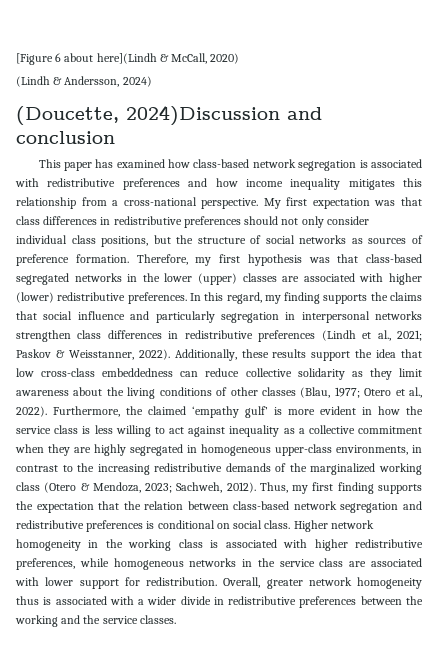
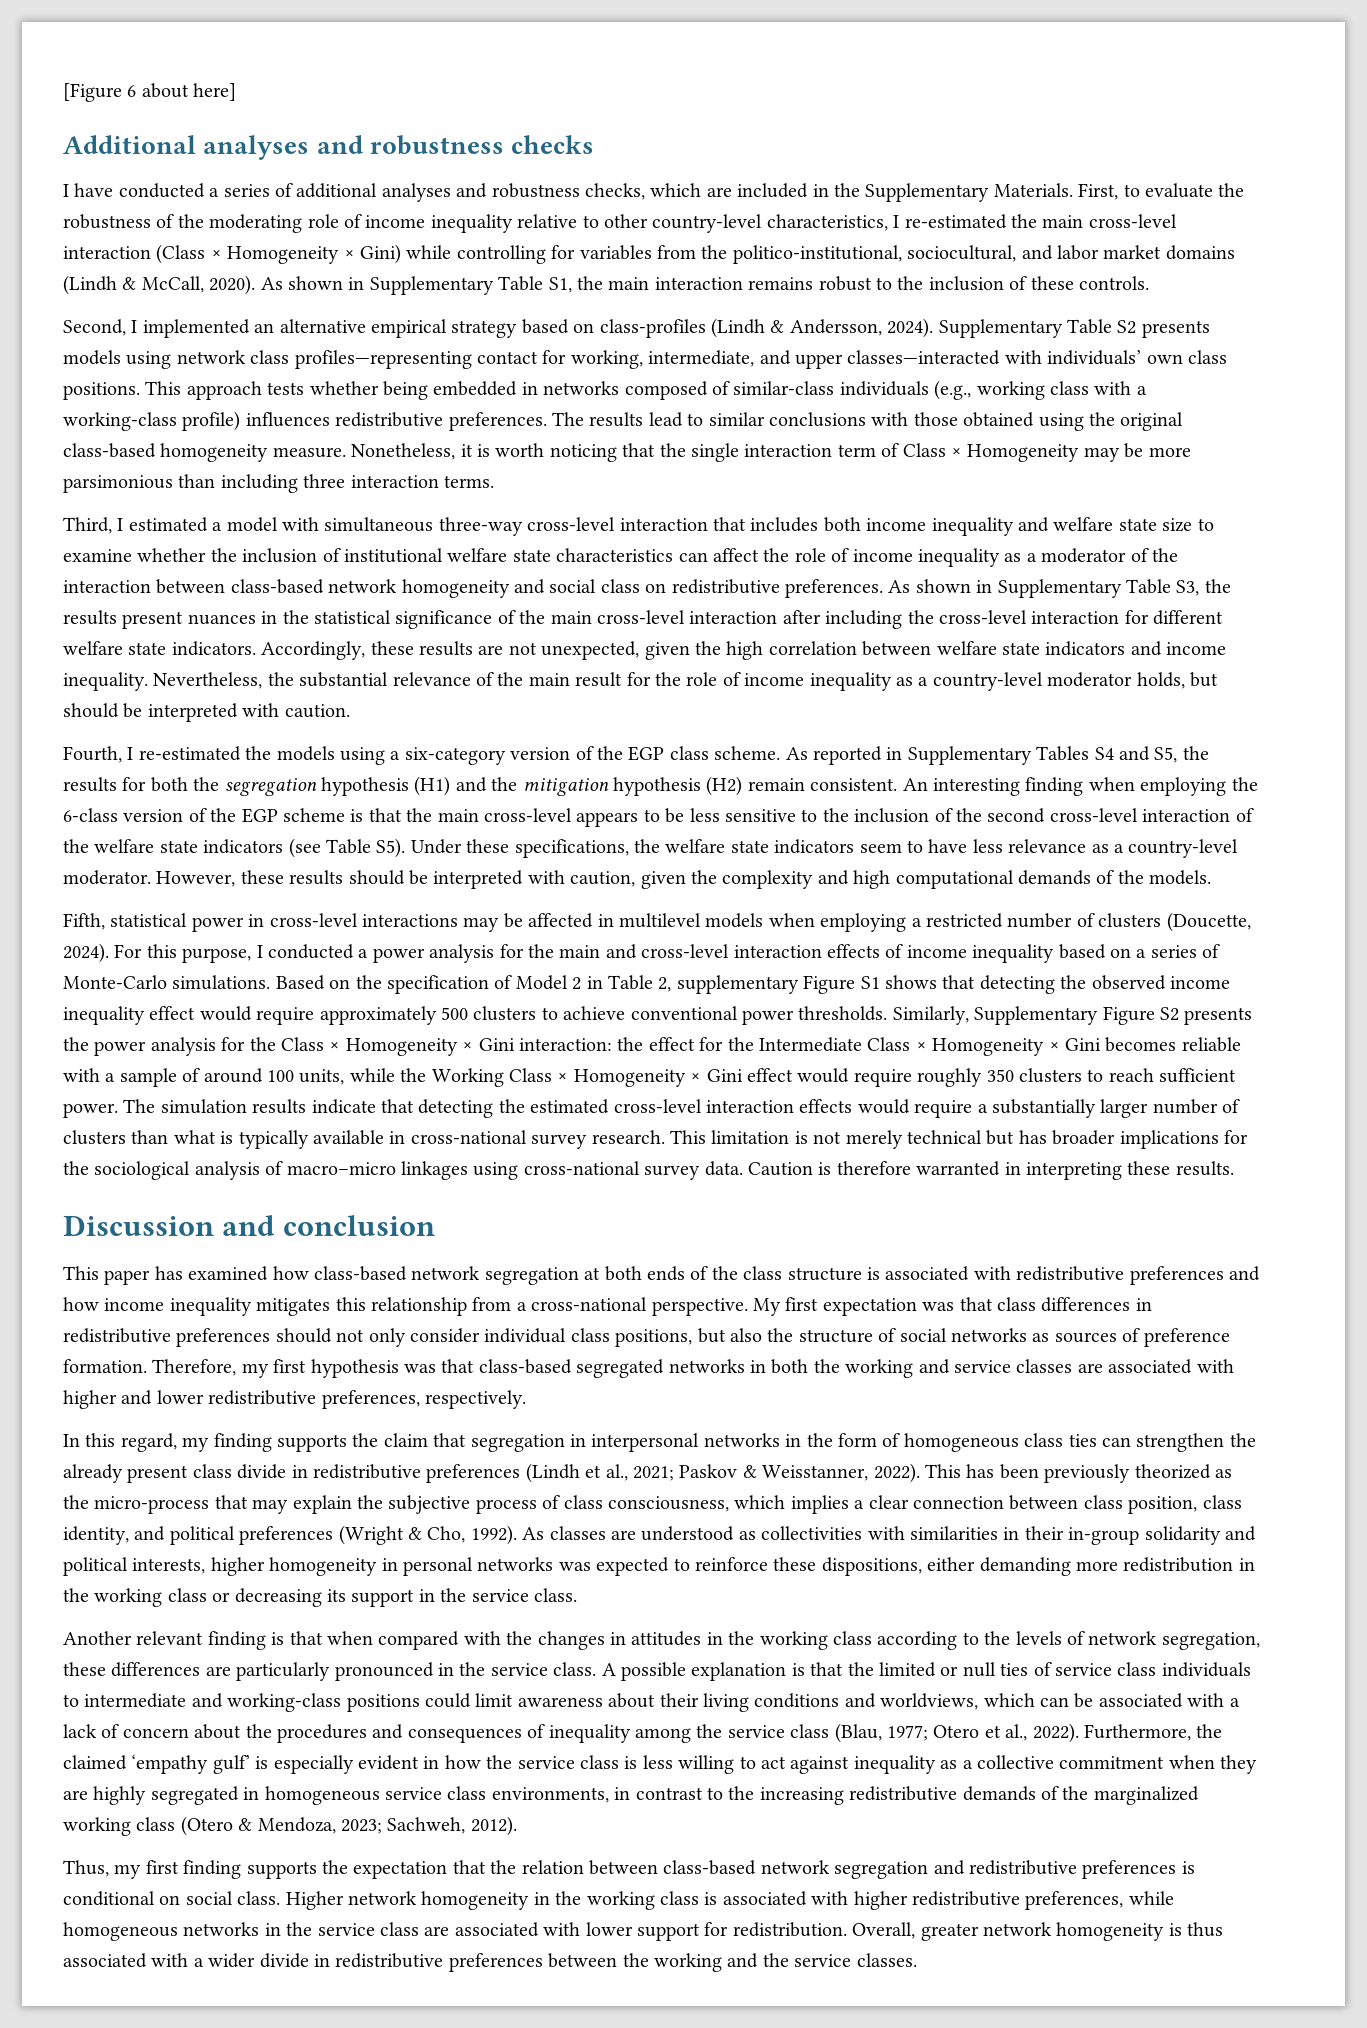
[96,53,240,64] [16,76,152,87] [16,105,280,126] here](Lindh & McCall, 2020) // (Lindh & Andersson, 2024) // (Doucette, 2024)Discussion -> [193,83,237,101] [63,135,595,160] [63,183,1245,202] [63,214,1177,233] [63,244,1235,264] [63,275,1149,295] [63,318,1210,338] [63,350,1227,369] [63,380,1147,400] [63,411,1184,431] [63,443,1191,462] [63,474,494,493] [63,517,1214,536] [63,548,1178,567] [63,579,1231,598] [63,610,1224,629] [63,641,1227,660] [63,672,1218,691] [63,703,350,722] [63,746,1209,765] [63,776,1258,796] [63,808,1254,827] [63,838,1239,858] [63,870,1212,889] [63,912,1251,932] [63,943,1221,963] [63,975,1230,994] [63,1006,1253,1025] [63,1037,1241,1056] [63,1068,1237,1087] [63,1099,1241,1118] [63,1130,1248,1149] [63,1161,1234,1180] [63,1215,214,1236] here] // Additional analyses and robustness checks // I have conducted a series of additional analyses and robustness checks, which are included in the Supplementary Materials. First, to evaluate the robustness of the moderating role of income inequality relative to other country-level characteristics, I re-estimated the main cross-level interaction (Class × Homogeneity × Gini) while controlling for variables from the politico-institutional, sociocultural, and labor market domains (Lindh & McCall, 2020). As shown in Supplementary Table S1, the main interaction remains robust to the inclusion of these controls. // Second, I implemented an alternative empirical strategy based on class-profiles (Lindh & Andersson, 2024). Supplementary Table S2 presents models using network class profiles—representing contact for working, intermediate, and upper classes—interacted with individuals’ own class positions. This approach tests whether being embedded in networks composed of similar-class individuals (e.g., working class with a working-class profile) influences redistributive preferences. The results lead to similar conclusions with those obtained using the original class-based homogeneity measure. Nonetheless, it is worth noticing that the single interaction term of Class × Homogeneity may be more parsimonious than including three interaction terms. // Third, I estimated a model with simultaneous three-way cross-level interaction that includes both income inequality and welfare state size to examine whether the inclusion of institutional welfare state characteristics can affect the role of income inequality as a moderator of the interaction between class-based network homogeneity and social class on redistributive preferences. As shown in Supplementary Table S3, the results present nuances in the statistical significance of the main cross-level interaction after including the cross-level interaction for different welfare state indicators. Accordingly, these results are not unexpected, given the high correlation between welfare state indicators and income inequality. Nevertheless, the substantial relevance of the main result for the role of income inequality as a country-level moderator holds, but should be interpreted with caution. // Fourth, I re-estimated the models using a six-category version of the EGP class scheme. As reported in Supplementary Tables S4 and S5, the results for both the segregation hypothesis (H1) and the mitigation hypothesis (H2) remain consistent. An interesting finding when employing the 6-class version of the EGP scheme is that the main cross-level appears to be less sensitive to the inclusion of the second cross-level interaction of the welfare state indicators (see Table S5). Under these specifications, the welfare state indicators seem to have less relevance as a country-level moderator. However, these results should be interpreted with caution, given the complexity and high computational demands of the models. // Fifth, statistical power in cross-level interactions may be affected in multilevel models when employing a restricted number of clusters (Doucette, 2024). For this purpose, I conducted a power analysis for the main and cross-level interaction effects of income inequality based on a series of Monte-Carlo simulations. Based on the specification of Model 2 in Table 2, supplementary Figure S1 shows that detecting the observed income inequality effect would require approximately 500 clusters to achieve conventional power thresholds. Similarly, Supplementary Figure S2 presents the power analysis for the Class × Homogeneity × Gini interaction: the effect for the Intermediate Class × Homogeneity × Gini becomes reliable with a sample of around 100 units, while the Working Class × Homogeneity × Gini effect would require roughly 350 clusters to reach sufficient power. The simulation results indicate that detecting the estimated cross-level interaction effects would require a substantially larger number of clusters than what is typically available in cross-national survey research. This limitation is not merely technical but has broader implications for the sociological analysis of macro–micro linkages using cross-national survey data. Caution is therefore warranted in interpreting these results. // Discussion
(357, 165) none -> [584,1266,862,1281] at both ends of the class structure
(171, 239) none -> [729,1328,762,1342] also
[142,273,237,285] the lower (upper) -> [771,1359,1011,1378] both the working and service
[16,292,187,304] (lower) redistributive preferences. -> [121,1390,526,1409] and lower redistributive preferences, respectively. //
[390,292,422,301] [16,311,422,323] [16,330,162,342] claims that social influence and particularly segregation in interpersonal networks strengthen class differences -> [383,1433,1256,1452] [63,1464,287,1483] claim that segregation in interpersonal networks in the form of homogeneous class ties can strengthen the already present class divide
[174,349,422,361] [16,368,392,380] Additionally, these results support the idea that low cross-class embeddedness can reduce collective solidarity as they -> [924,1464,1232,1483] [63,1495,1242,1514] [63,1525,1256,1545] [63,1557,1255,1576] [63,1588,577,1607] [63,1631,1260,1650] [63,1662,1251,1681] [63,1693,471,1712] This has been previously theorized as the micro-process that may explain the subjective process of class consciousness, which implies a clear connection between class position, class identity, and political preferences (Wright & Cho, 1992). As classes are understood as collectivities with similarities in their in-group solidarity and political interests, higher homogeneity in personal networks was expected to reinforce these dispositions, either demanding more redistribution in the working class or decreasing its support in the service class. // Another relevant finding is that when compared with the changes in attitudes in the working class according to the levels of network segregation, these differences are particularly pronounced in the service class. A possible explanation is that the limited or null ties of service class individuals to intermediate and working-class positions could
[106,387,124,396] the -> [659,1693,699,1707] their
[216,387,296,396] of other classes -> [844,1693,1240,1710] [63,1724,830,1743] and worldviews, which can be associated with a lack of concern about the procedures and consequences of inequality among the service class
[288,409,315,415] more -> [273,1755,354,1774] especially
[275,444,332,456] upper-class -> [385,1786,487,1800] service class
(256, 487) none -> (517, 1826) //
[16,596,52,605] thus is -> [1168,1922,1224,1937] is thus

